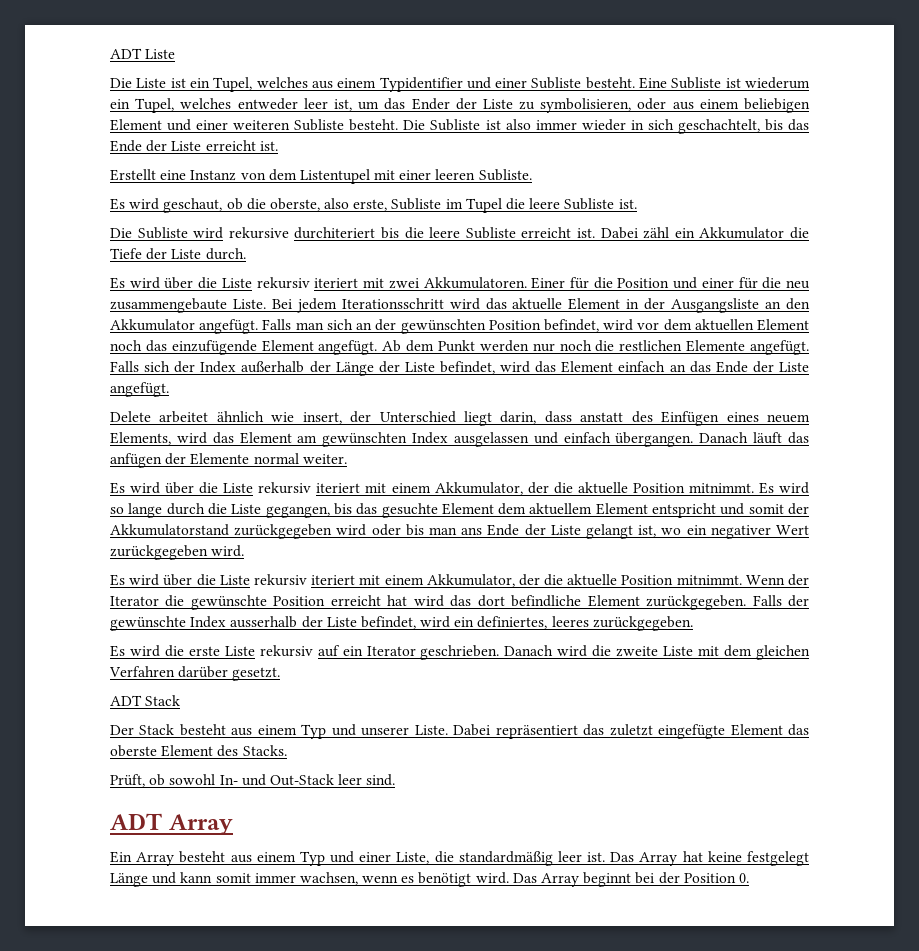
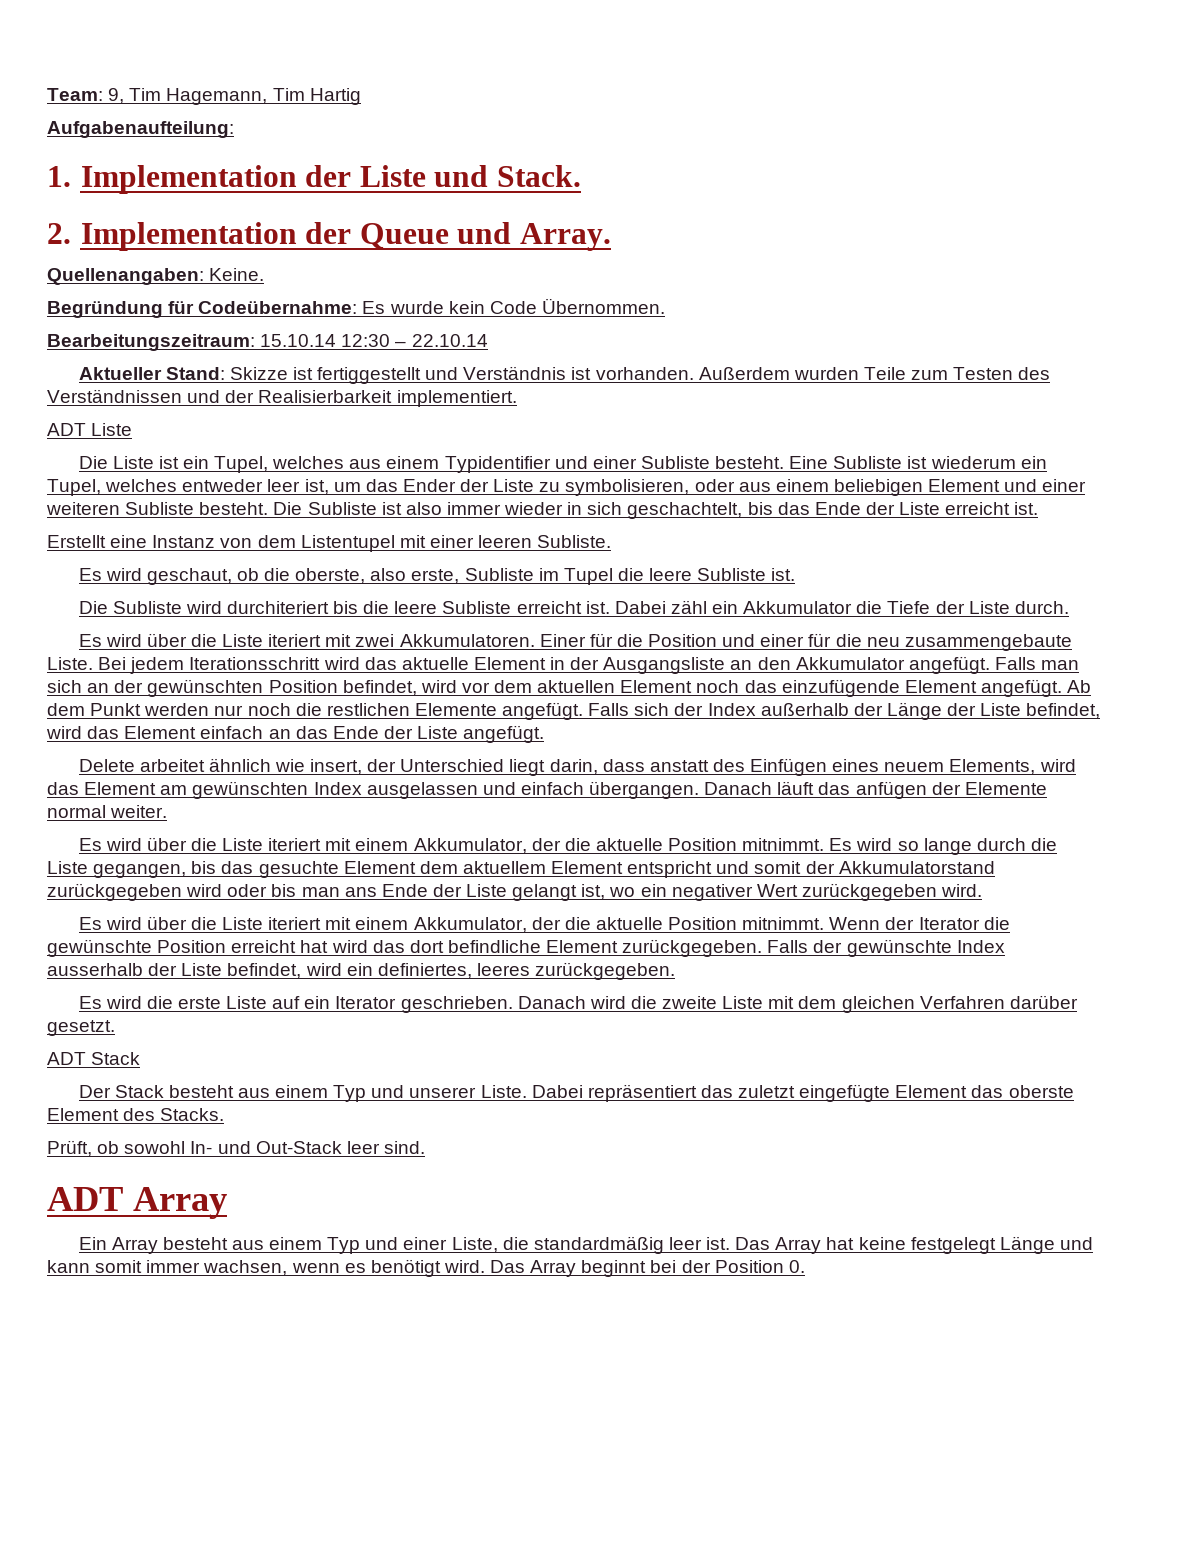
(110, 53) none -> [47,88,361,105] [47,121,234,138] [47,165,581,194] [47,222,611,251] [47,268,265,285] [47,298,665,318] [47,334,488,351] [78,366,1051,384] [47,389,517,407] Team: 9, Tim Hagemann, Tim Hartig // Aufgabenaufteilung: // 1. Implementation der Liste und Stack. // 2. Implementation der Queue und Array. // Quellenangaben: Keine. // Begründung für Codeübernahme: Es wurde kein Code Übernommen. // Bearbeitungszeitraum: 15.10.14 12:30 – 22.10.14 // Aktueller Stand: Skizze ist fertiggestellt und Verständnis ist vorhanden. Außerdem wurden Teile zum Testen des Verständnissen und der Realisierbarkeit implementiert. //
[228,227,289,239] rekursive -> (222, 607) none
[256,277,310,289] rekursiv -> (264, 640) none
[258,482,312,494] rekursiv -> (264, 844) none
[253,574,307,586] rekursiv -> (264, 923) none
[259,645,313,657] rekursiv -> (268, 1002) none

